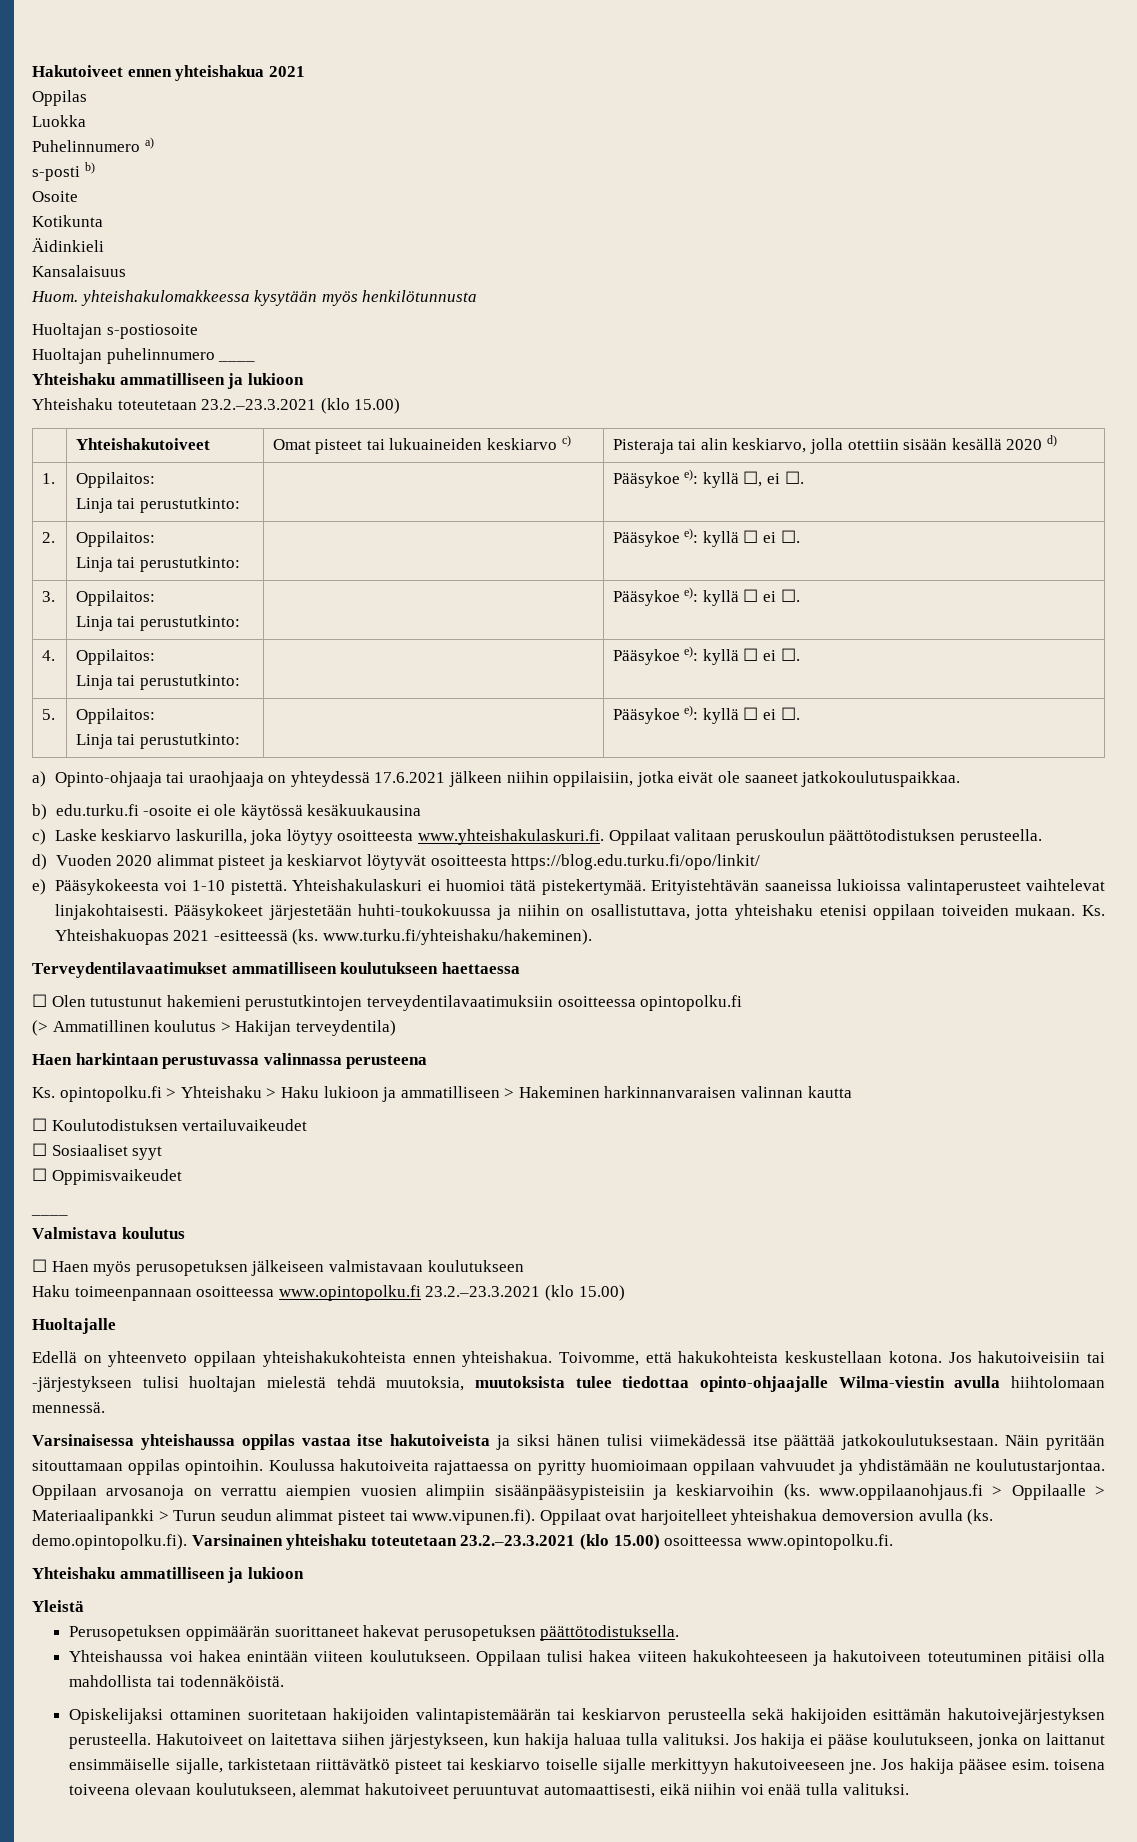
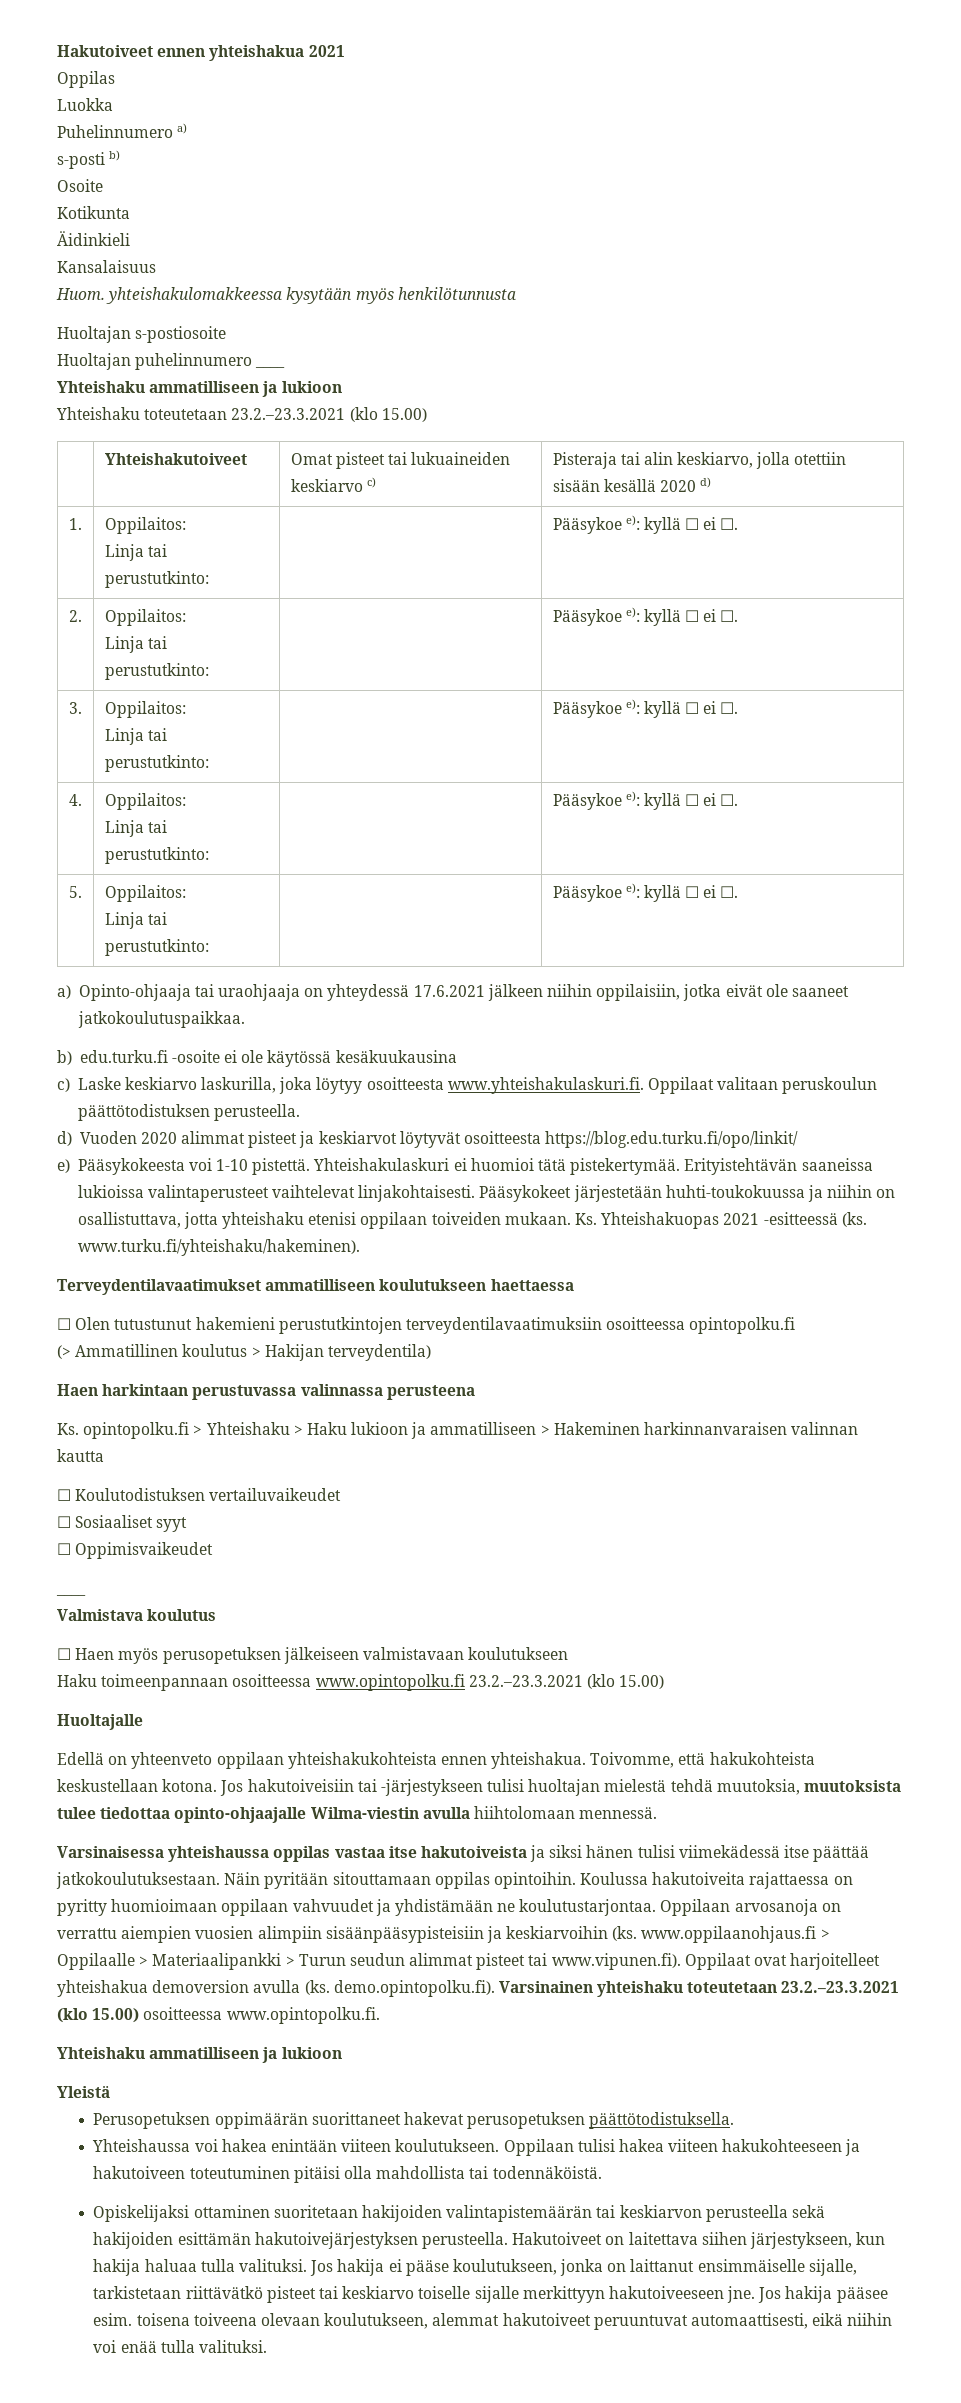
[743,471,763,487] ☐, -> [685,518,700,530] ☐

